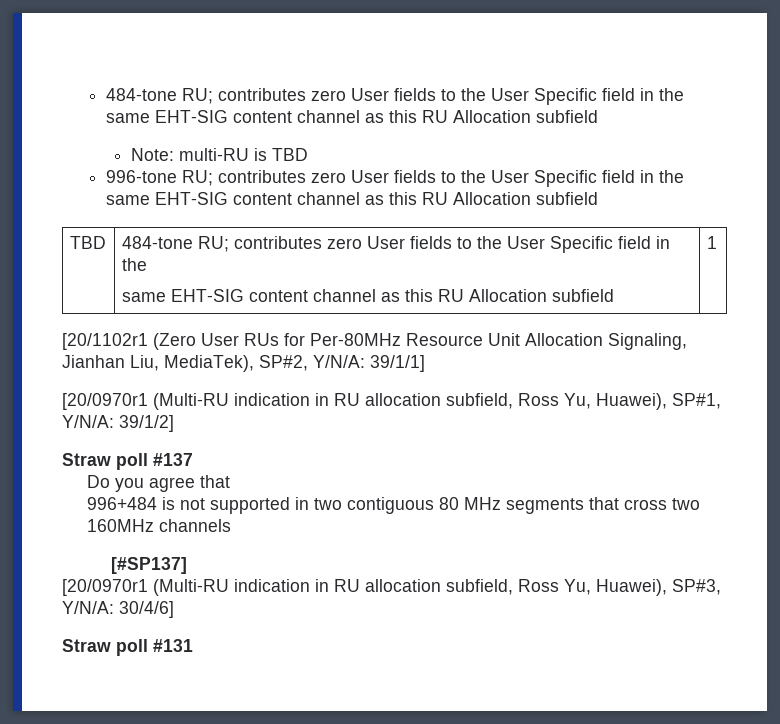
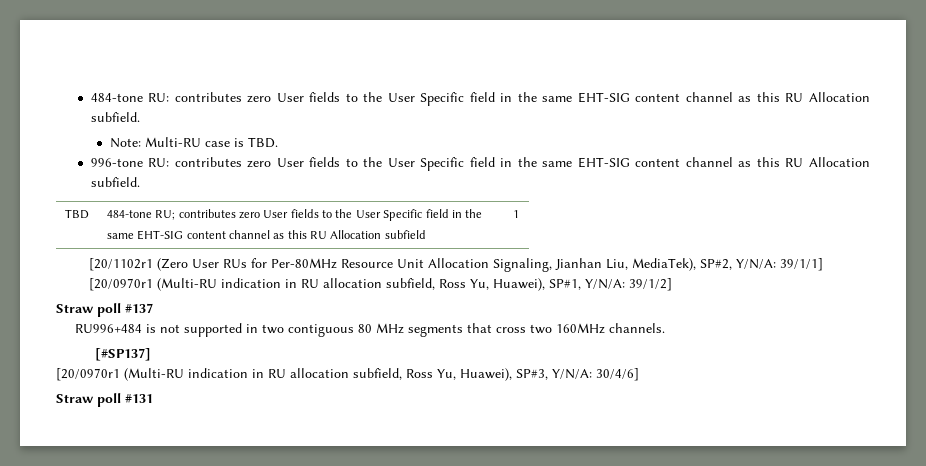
[105,88,213,104] 484-tone RU; -> [90,93,170,102] 484-tone RU:
[535,110,598,123] subfield -> [90,112,140,122] subfield.
[178,148,308,161] multi-RU is TBD -> [144,137,278,148] Multi-RU case is TBD.
[181,170,213,186] RU; -> [148,158,170,167] RU:
[535,192,598,205] subfield -> [90,177,140,187] subfield.
[86,475,230,492] [86,497,157,510] Do you agree that // 996+484 -> [75,324,143,333] RU996+484
[158,519,231,532] channels -> [609,323,666,333] channels.

